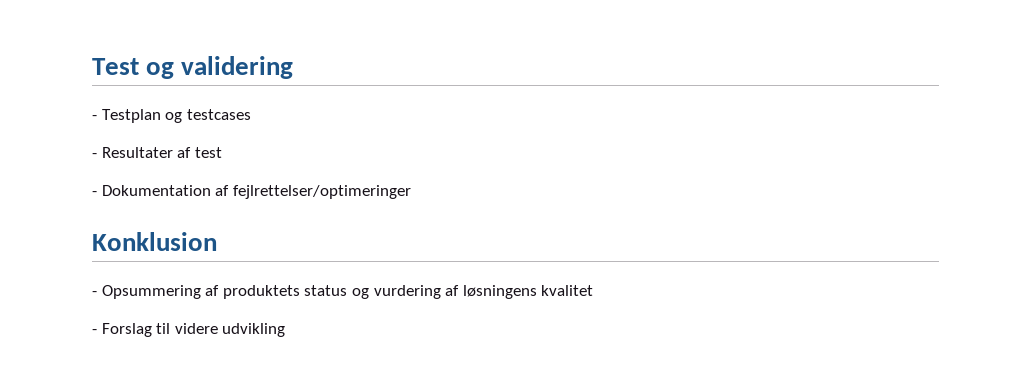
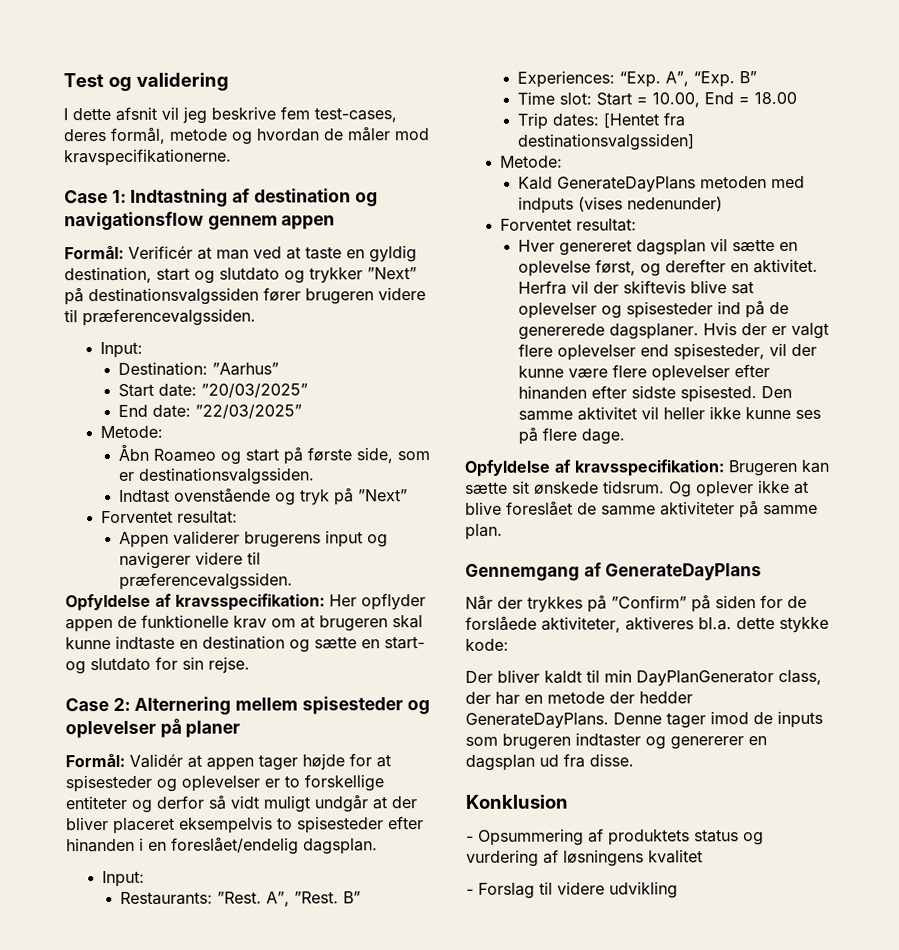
[92,109,251,123] [92,147,222,158] [92,185,411,199] - Testplan og testcases // - Resultater af test // - Dokumentation af fejlrettelser/optimeringer -> [63,106,397,124] [63,127,430,145] [64,148,232,167] [64,188,378,207] [64,211,336,231] [64,244,417,263] [64,266,417,284] [64,287,426,306] [64,308,256,327] [99,341,143,359] [118,361,280,376] [118,383,309,398] [118,404,303,419] [99,425,163,439] [118,444,431,465] [118,467,316,485] [119,488,409,506] [100,510,238,524] [119,530,389,548] [119,551,262,569] [119,572,294,590] [65,593,426,612] [65,614,423,633] [65,635,425,653] [65,656,250,675] [65,696,430,715] [65,718,241,739] [65,752,391,771] [65,774,384,793] [65,795,417,813] [66,816,424,834] [66,837,378,855] [101,870,145,888] [120,891,362,907] [517,70,758,88] [517,91,798,108] [517,112,686,130] [517,133,696,151] [499,155,563,168] [518,175,806,193] [518,196,724,214] [499,218,637,232] [518,238,799,256] [518,258,819,277] [518,280,755,295] [518,301,790,319] [518,322,830,340] [518,342,818,361] [518,364,771,382] [518,385,793,403] [518,406,822,421] [518,427,626,445] [464,459,829,477] [465,479,809,498] [465,501,818,519] [465,523,503,540] [465,562,763,581] [465,595,807,613] [465,616,829,634] [465,638,509,651] [465,669,822,687] [465,691,693,705] [465,710,823,729] [465,732,767,750] [465,753,634,771] I dette afsnit vil jeg beskrive fem test-cases, deres formål, metode og hvordan de måler mod kravspecifikationerne. // Case 1: Indtastning af destination og navigationsflow gennem appen // Formål: Verificér at man ved at taste en gyldig destination, start og slutdato og trykker ”Next” på destinationsvalgssiden fører brugeren videre til præferencevalgssiden. // Input: // Destination: ”Aarhus” // Start date: ”20/03/2025” // End date: ”22/03/2025” // Metode: // Åbn Roameo og start på første side, som er destinationsvalgssiden. // Indtast ovenstående og tryk på ”Next” // Forventet resultat: // Appen validerer brugerens input og navigerer videre til præferencevalgssiden. // Opfyldelse af kravsspecifikation: Her opflyder appen de funktionelle krav om at brugeren skal kunne indtaste en destination og sætte en start- og slutdato for sin rejse. // Case 2: Alternering mellem spisesteder og oplevelser på planer // Formål: Validér at appen tager højde for at spisesteder og oplevelser er to forskellige entiteter og derfor så vidt muligt undgår at der bliver placeret eksempelvis to spisesteder efter hinanden i en foreslået/endelig dagsplan. // Input: // Restaurants: ”Rest. A”, ”Rest. B” // Experiences: “Exp. A”, “Exp. B” // Time slot: Start = 10.00, End = 18.00 // Trip dates: [Hentet fra destinationsvalgssiden] // Metode: // Kald GenerateDayPlans metoden med indputs (vises nedenunder) // Forventet resultat: // Hver genereret dagsplan vil sætte en oplevelse først, og derefter en aktivitet. Herfra vil der skiftevis blive sat oplevelser og spisesteder ind på de genererede dagsplaner. Hvis der er valgt flere oplevelser end spisesteder, vil der kunne være flere oplevelser efter hinanden efter sidste spisested. Den samme aktivitet vil heller ikke kunne ses på flere dage. // Opfyldelse af kravsspecifikation: Brugeren kan sætte sit ønskede tidsrum. Og oplever ikke at blive foreslået de samme aktiviteter på samme plan. // Gennemgang af GenerateDayPlans // Når der trykkes på ”Confirm” på siden for de forslåede aktiviteter, aktiveres bl.a. dette stykke kode: // Der bliver kaldt til min DayPlanGenerator class, der har en metode der hedder GenerateDayPlans. Denne tager imod de inputs som brugeren indtaster og genererer en dagsplan ud fra disse.

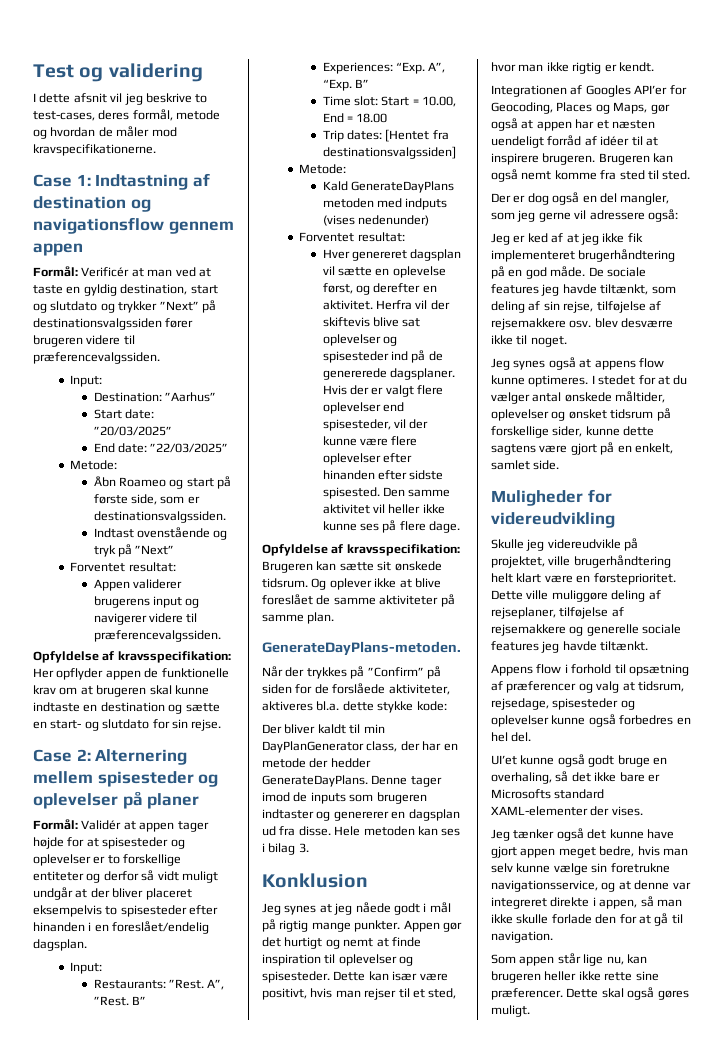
[280,106,310,120] fem -> [195,94,208,103] to
[465,562,763,581] Gennemgang af GenerateDayPlans -> [262,641,461,656] GenerateDayPlans-metoden.
[465,794,568,809] [466,828,764,846] [466,849,703,867] [466,881,678,899] // Konklusion // - Opsummering af produktets status og vurdering af løsningens kvalitet // - Forslag til videre udvikling -> [334,826,461,836] [262,843,309,855] [262,873,368,888] [262,902,451,915] [262,919,462,932] [262,937,421,949] [262,954,414,966] [262,971,448,983] [262,988,457,1000] [491,62,654,74] [491,85,687,97] [491,102,670,114] [491,118,655,131] [491,135,658,148] [491,153,674,165] [491,169,691,182] [491,192,670,205] [491,209,678,222] [491,233,643,245] [491,249,676,262] [491,266,646,279] [491,284,676,296] [491,301,661,313] [491,318,674,330] [491,335,567,347] [491,357,664,370] [491,375,688,387] [491,391,666,404] [491,408,671,421] [491,426,655,438] [491,442,673,455] [491,460,560,470] [491,489,612,506] [491,512,615,528] [491,538,639,551] [491,555,671,568] [491,573,676,585] [491,590,661,602] [491,607,624,619] [491,624,682,636] [491,641,649,653] [491,664,689,676] [491,681,684,693] [491,698,635,710] [491,714,691,727] [491,732,532,742] [491,754,667,767] [491,771,660,784] [491,789,605,799] [491,806,643,816] [491,828,674,841] [491,846,688,858] [491,863,670,875] [491,880,691,892] [491,896,682,909] [491,913,683,926] [491,931,553,943] [491,953,647,966] [491,971,659,983] [491,987,689,1000] [491,1005,530,1017] Hele metoden kan ses i bilag 3. // Konklusion // Jeg synes at jeg nåede godt i mål på rigtig mange punkter. Appen gør det hurtigt og nemt at finde inspiration til oplevelser og spisesteder. Dette kan især være positivt, hvis man rejser til et sted, hvor man ikke rigtig er kendt. // Integrationen af Googles API’er for Geocoding, Places og Maps, gør også at appen har et næsten uendeligt forråd af idéer til at inspirere brugeren. Brugeren kan også nemt komme fra sted til sted. // Der er dog også en del mangler, som jeg gerne vil adressere også: // Jeg er ked af at jeg ikke fik implementeret brugerhåndtering på en god måde. De sociale features jeg havde tiltænkt, som deling af sin rejse, tilføjelse af rejsemakkere osv. blev desværre ikke til noget. // Jeg synes også at appens flow kunne optimeres. I stedet for at du vælger antal ønskede måltider, oplevelser og ønsket tidsrum på forskellige sider, kunne dette sagtens være gjort på en enkelt, samlet side. // Muligheder for videreudvikling // Skulle jeg videreudvikle på projektet, ville brugerhåndtering helt klart være en førsteprioritet. Dette ville muliggøre deling af rejseplaner, tilføjelse af rejsemakkere og generelle sociale features jeg havde tiltænkt. // Appens flow i forhold til opsætning af præferencer og valg at tidsrum, rejsedage, spisesteder og oplevelser kunne også forbedres en hel del. // UI’et kunne også godt bruge en overhaling, så det ikke bare er Microsofts standard XAML-elementer der vises. // Jeg tænker også det kunne have gjort appen meget bedre, hvis man selv kunne vælge sin foretrukne navigationsservice, og at denne var integreret direkte i appen, så man ikke skulle forlade den for at gå til navigation. // Som appen står lige nu, kan brugeren heller ikke rette sine præferencer. Dette skal også gøres muligt.

